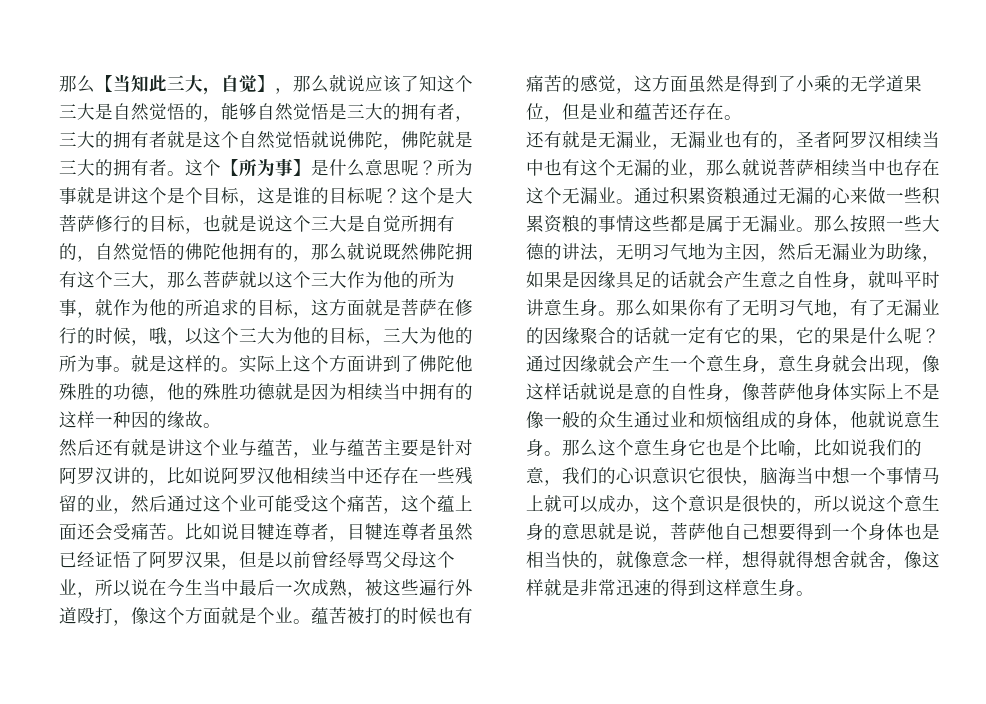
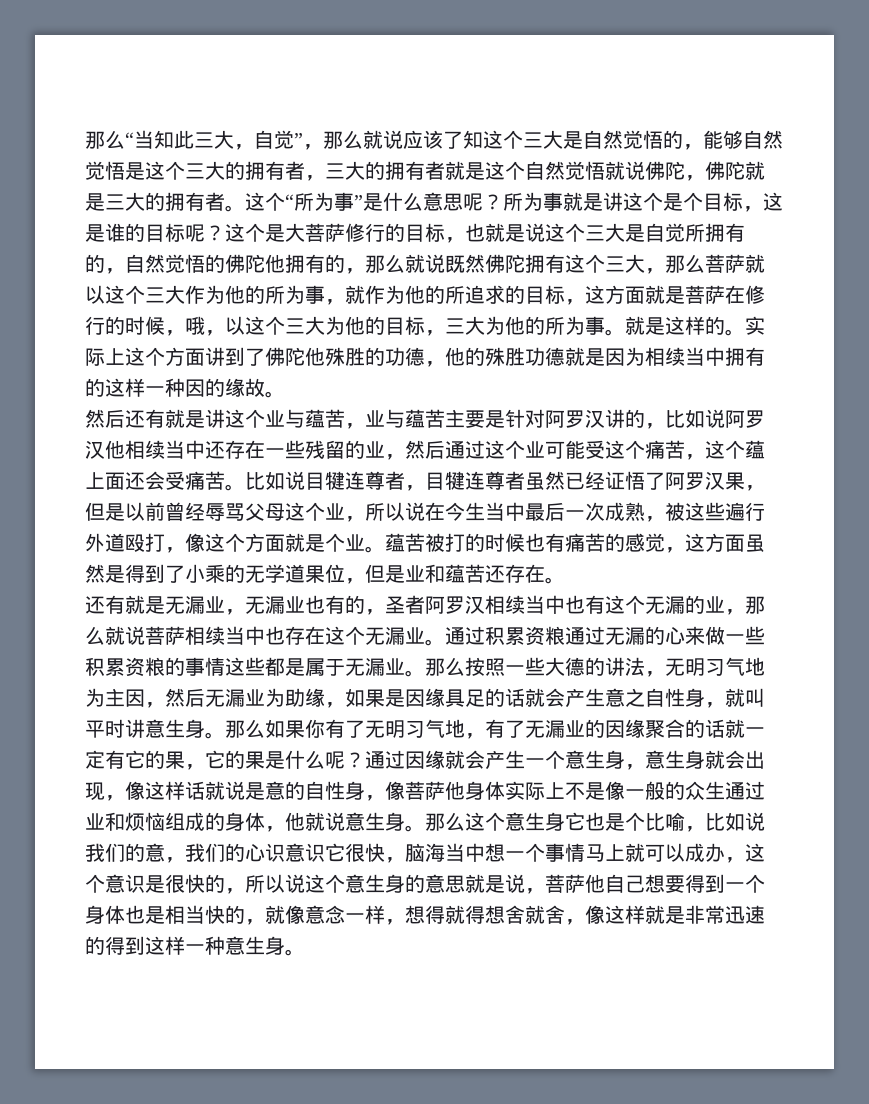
[59,75,113,93] 那么【 -> [85,130,134,149] 那么“
[257,75,275,92] 】 -> [294,133,303,147] ”
(347, 111) none -> [145,161,185,180] 这个
[221,158,311,176] 【所为事】 -> [285,192,363,211] “所为事”
(742, 587) none -> [185,936,225,955] 一种

